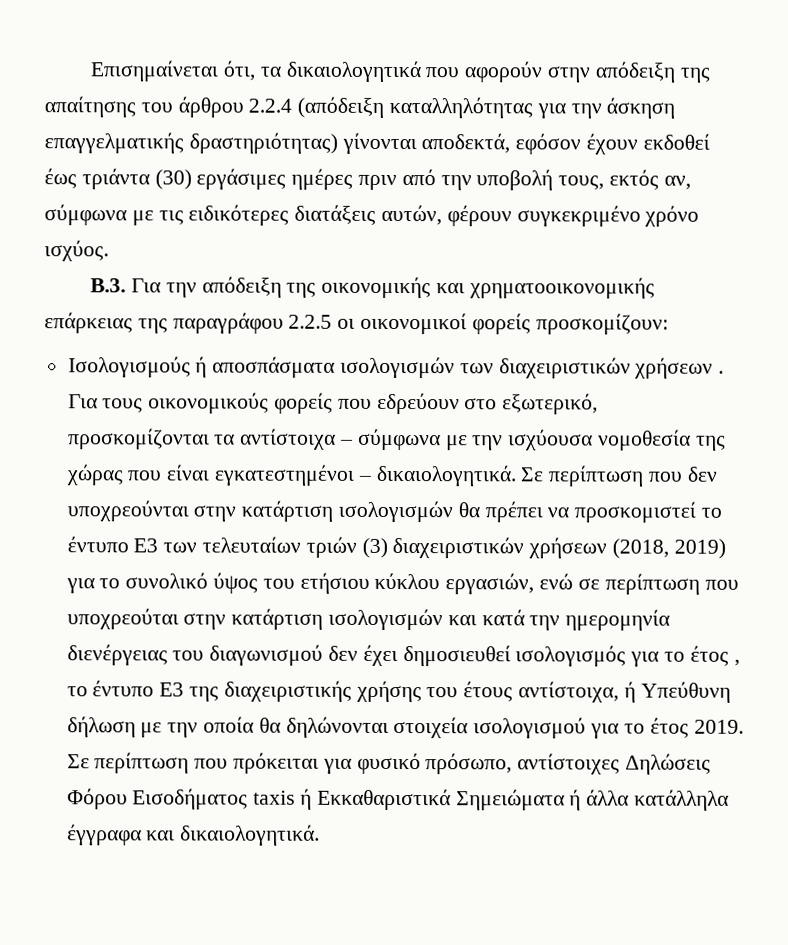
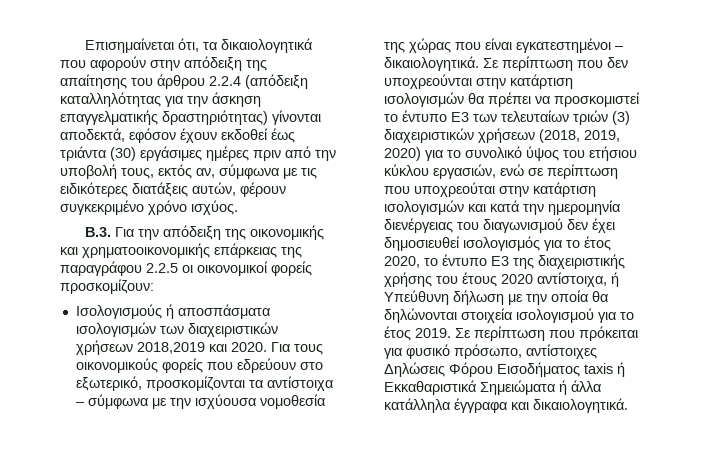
[718,370,725,374] . -> [136,342,267,354] 2018,2019 και 2020.
[673,538,726,559] 2019) -> [583,130,620,142] [383,147,421,161] 2019, 2020)
[733,659,740,666] , -> [383,256,420,268] 2020,
(514, 691) none -> [500,274,533,284] 2020

